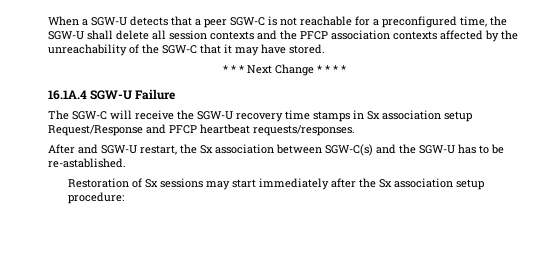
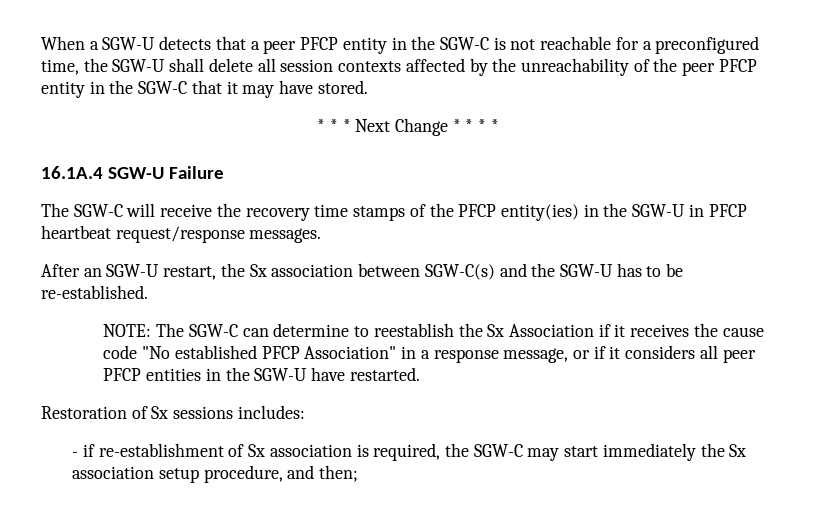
(227, 23) none -> [300,36,436,54] PFCP entity in the
[257,30,437,40] and the PFCP association contexts -> (402, 66) none
(159, 49) none -> [682,59,757,76] [41,80,134,98] peer PFCP entity in the
[197,111,233,120] SGW-U -> (241, 210) none
[353,110,472,122] [48,124,355,136] in Sx association setup Request/Response and PFCP heartbeat requests/responses. -> [409,203,747,221] [41,225,322,243] of the PFCP entity(ies) in the SGW-U in PFCP heartbeat request/response messages.
[78,144,98,154] and -> [83,268,102,277] an
[48,158,126,168] [68,178,204,188] re-astablished. // Restoration of Sx sessions -> [41,285,148,299] [103,323,764,337] [103,345,756,363] [103,367,420,381] [41,405,305,419] [72,443,523,461] re-established. // NOTE: The SGW-C can determine to reestablish the Sx Association if it receives the cause code "No established PFCP Association" in a response message, or if it considers all peer PFCP entities in the SGW-U have restarted. // Restoration of Sx sessions includes: // - if re-establishment of Sx association is required, the SGW-C
[331,178,357,188] after -> (696, 452) none
[68,192,125,204] procedure: -> [203,465,359,483] procedure, and then;

